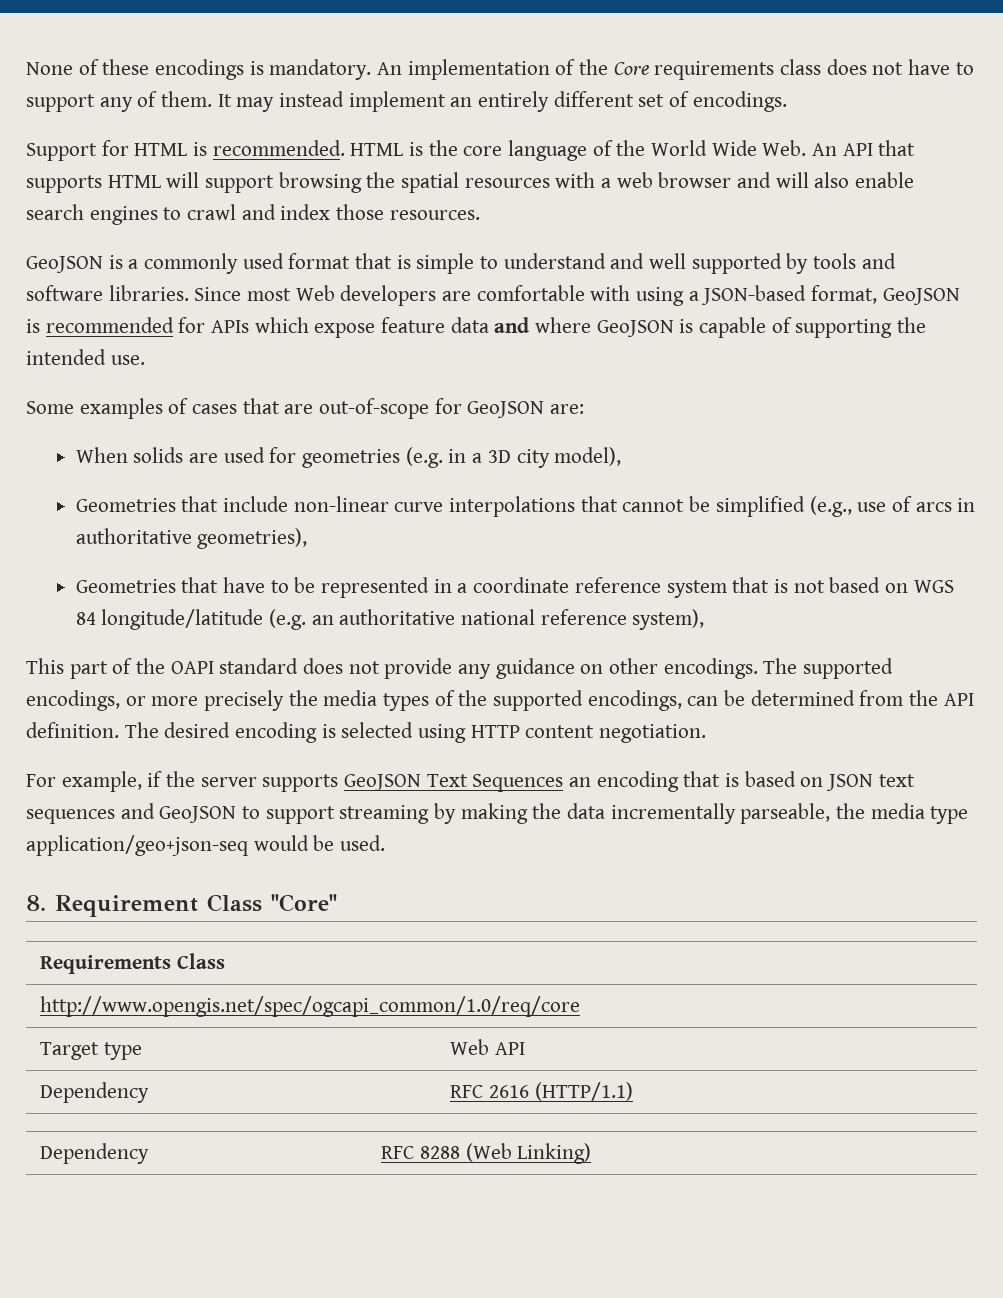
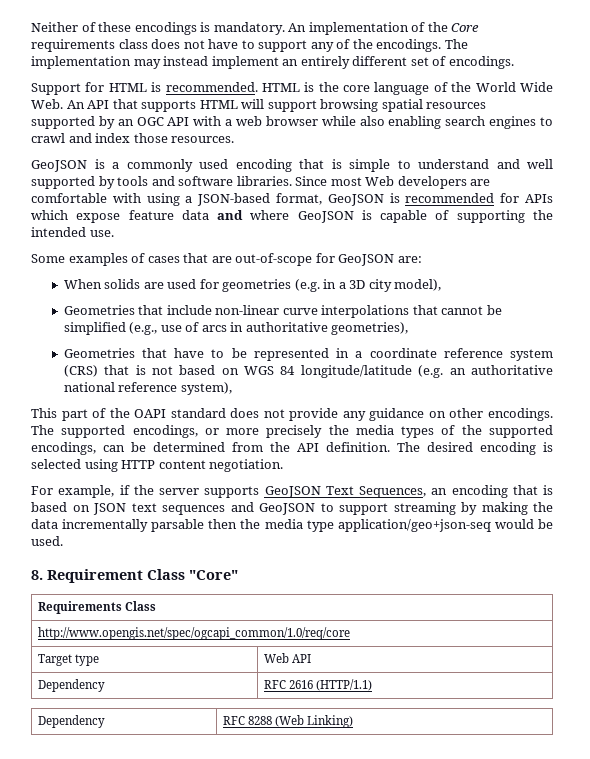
[26,62,73,75] None -> [31,22,78,32] Neither
[161,91,232,107] them. It -> [352,39,468,52] [31,56,131,69] the encodings. The implementation
[366,172,396,188] the -> (379, 105) none
[555,172,915,188] with a web browser and will also enable -> [31,116,442,129] supported by an OGC API with a web browser while also enabling
[288,253,351,269] format -> [235,159,292,172] encoding
(727, 589) none -> [63,365,98,377] (CRS)
[472,774,564,792] Sequences -> [359,486,426,498] Sequences,
[740,803,831,824] parseable, -> [151,519,238,532] parsable then

